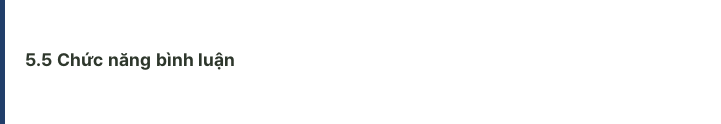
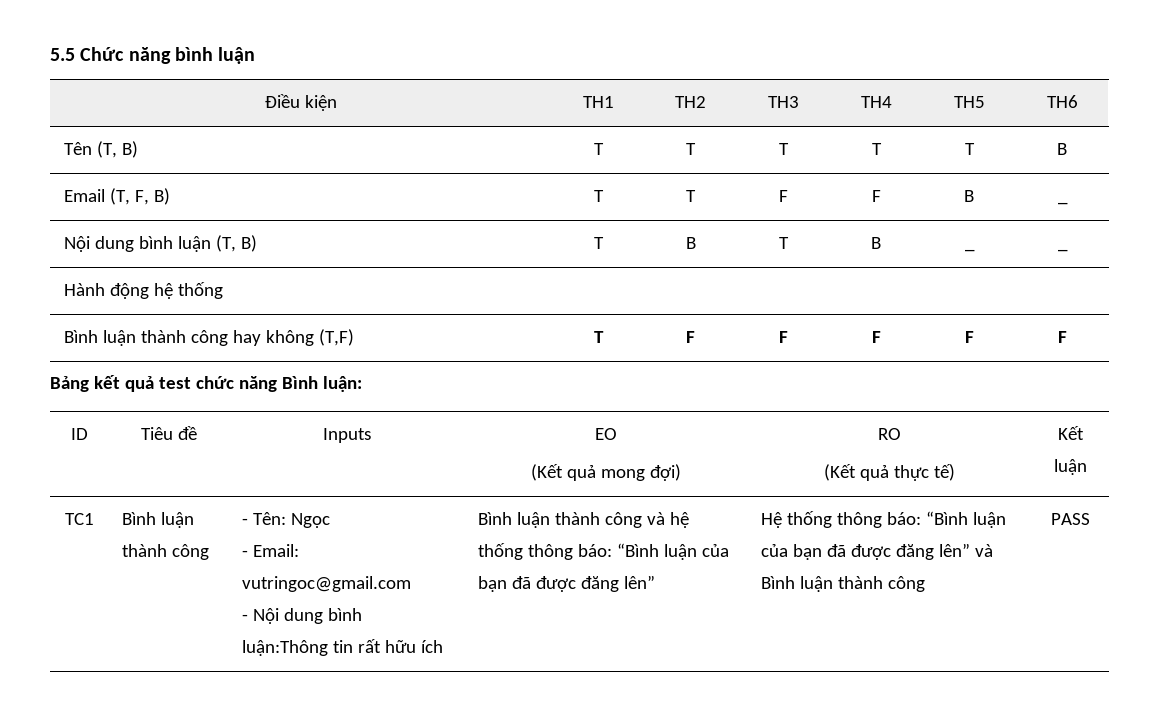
(236, 61) none -> [265,94,337,111] [582,96,614,108] [675,96,706,108] [767,96,799,108] [860,96,892,108] [953,96,985,108] [1046,95,1078,108] [64,141,139,158] [593,143,604,155] [686,143,696,155] [778,143,789,155] [871,143,882,155] [964,143,975,155] [1057,143,1067,155] [64,188,171,205] [593,190,604,202] [686,190,696,202] [778,190,788,202] [871,190,881,202] [964,190,974,202] [1057,202,1068,205] [64,235,258,252] [593,237,604,249] [685,237,696,249] [778,237,789,249] [871,237,881,249] [964,249,975,252] [1057,249,1068,252] [64,282,224,299] [64,329,355,346] [593,331,604,343] [686,331,695,343] [778,331,788,343] [871,331,881,343] [964,331,974,343] [1057,331,1067,343] [50,375,362,392] [71,428,88,440] [140,426,197,440] [322,428,371,443] [595,428,617,440] [531,464,681,481] [878,428,901,440] [824,464,955,481] [1057,426,1084,440] [1053,459,1087,475] [65,513,94,525] [122,512,195,528] [122,544,210,560] [242,512,331,528] [242,544,300,557] [242,576,412,592] [242,608,363,624] [242,639,444,656] [478,512,690,528] [478,543,730,560] [478,575,656,592] [761,511,1007,528] [761,543,994,560] [761,576,926,592] [1050,513,1090,525] // Điều kiện | TH1 | TH2 | TH3 | TH4 | TH5 | TH6 // Tên (T, B) | T | T | T | T | T | B // Email (T, F, B) | T | T | F | F | B | _ // Nội dung bình luận (T, B) | T | B | T | B | _ | _ // Hành động hệ thống // Bình luận thành công hay không (T,F) | T | F | F | F | F | F // Bảng kết quả test chức năng Bình luận: // ID | Tiêu đề | Inputs | EO // (Kết quả mong đợi) | RO // (Kết quả thực tế) | Kết luận // TC1 | Bình luận thành công | - Tên: Ngọc // - Email: vutringoc@gmail.com // - Nội dung bình luận:Thông tin rất hữu ích | Bình luận thành công và hệ thống thông báo: “Bình luận của bạn đã được đăng lên” | Hệ thống thông báo: “Bình luận của bạn đã được đăng lên” và Bình luận thành công | PASS

